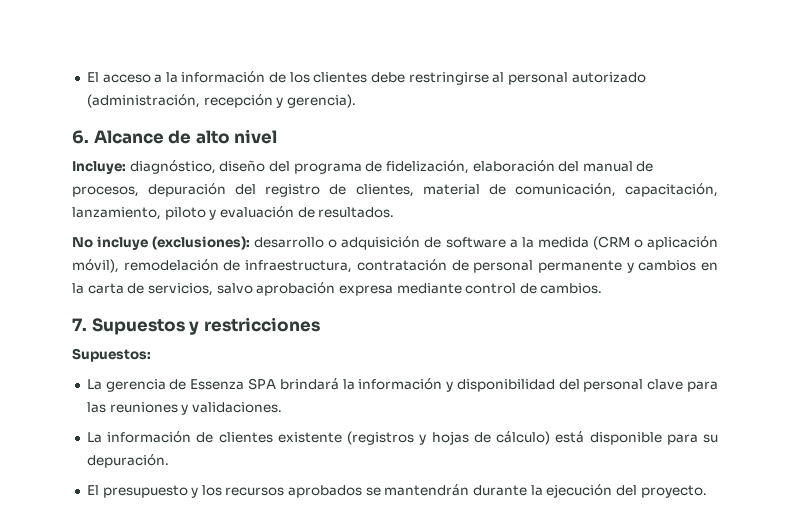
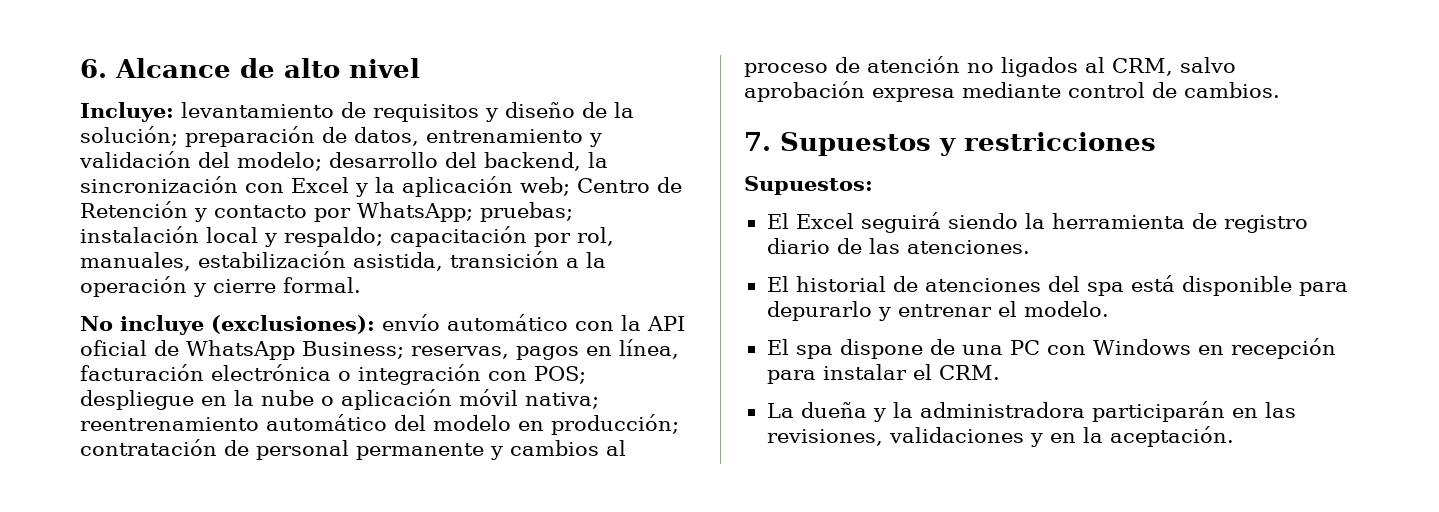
[86,71,646,85] [86,94,356,108] El acceso a la información de los clientes debe restringirse al personal autorizado (administración, recepción y gerencia). // -> (80, 68) none
[129,160,654,174] [72,183,719,197] [72,206,395,220] [72,236,719,250] [72,259,353,273] diagnóstico, diseño del programa de fidelización, elaboración del manual de procesos, depuración del registro de clientes, material de comunicación, capacitación, lanzamiento, piloto y evaluación de resultados. // No incluye (exclusiones): desarrollo o adquisición de software a la medida (CRM o aplicación móvil), remodelación de infraestructura, -> [181,102,634,122] [80,126,602,147] [79,151,608,171] [80,176,682,197] [80,201,573,222] [80,226,614,247] [80,251,606,271] [80,276,361,297] [80,314,685,335] [80,339,679,360] [80,364,586,385] [80,389,599,410] [80,414,679,435] levantamiento de requisitos y diseño de la solución; preparación de datos, entrenamiento y validación del modelo; desarrollo del backend, la sincronización con Excel y la aplicación web; Centro de Retención y contacto por WhatsApp; pruebas; instalación local y respaldo; capacitación por rol, manuales, estabilización asistida, transición a la operación y cierre formal. // No incluye (exclusiones): envío automático con la API oficial de WhatsApp Business; reservas, pagos en línea, facturación electrónica o integración con POS; despliegue en la nube o aplicación móvil nativa; reentrenamiento automático del modelo en producción;
[701,262,718,271] [72,283,213,296] en la carta de servicios, -> [606,440,626,456] [744,56,1173,77] al proceso de atención no ligados al CRM,
[86,378,718,392] [86,402,282,415] [86,431,718,445] [86,454,169,468] [86,484,707,498] La gerencia de Essenza SPA brindará la información y disponibilidad del personal clave para las reuniones y validaciones. // La información de clientes existente (registros y hojas de cálculo) está disponible para su depuración. // El presupuesto y los recursos aprobados se mantendrán durante la ejecución del proyecto. -> [766,212,1308,233] [766,238,1030,254] [766,275,1348,296] [766,301,1109,321] [766,338,1336,359] [766,364,1000,384] [766,401,1296,422] [766,426,1234,447] El Excel seguirá siendo la herramienta de registro diario de las atenciones. // El historial de atenciones del spa está disponible para depurarlo y entrenar el modelo. // El spa dispone de una PC con Windows en recepción para instalar el CRM. // La dueña y la administradora participarán en las revisiones, validaciones y en la aceptación.

